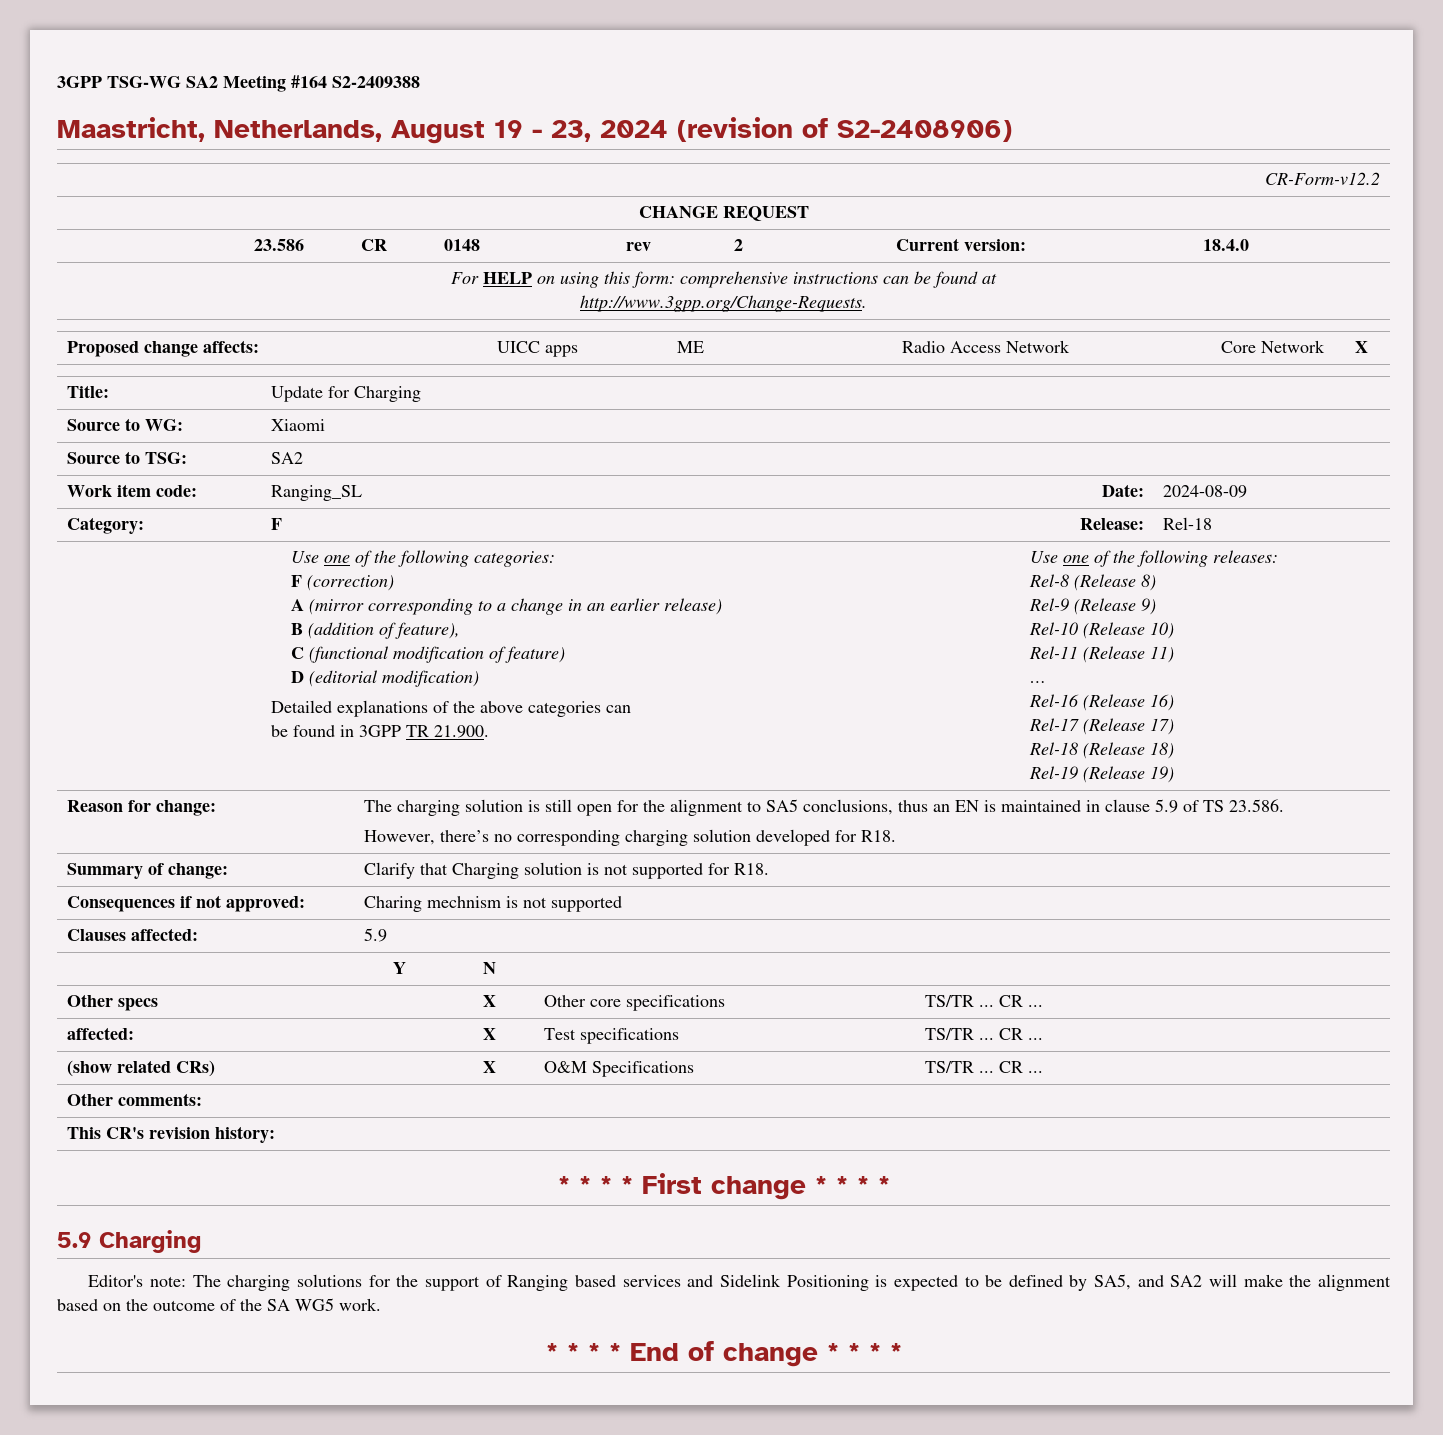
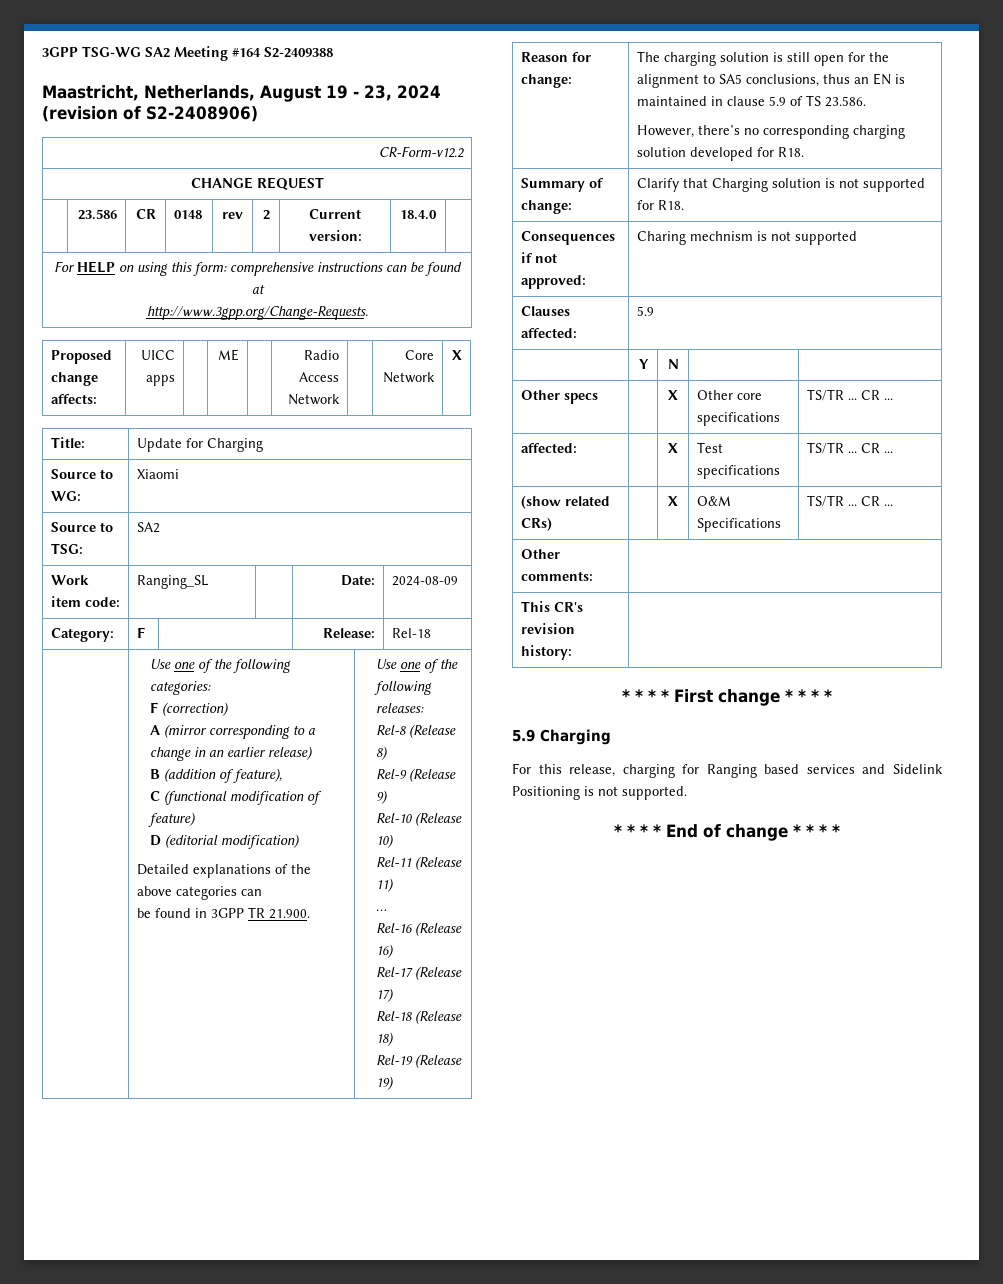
[88,1274,502,1291] Editor's note: The charging solutions for the support of -> [512,763,700,778] For this release, charging for
[893,1274,1391,1291] [57,1298,381,1311] expected to be defined by SA5, and SA2 will make the alignment based on the outcome of the SA WG5 work. -> [598,786,687,800] not supported.

